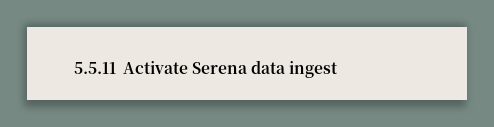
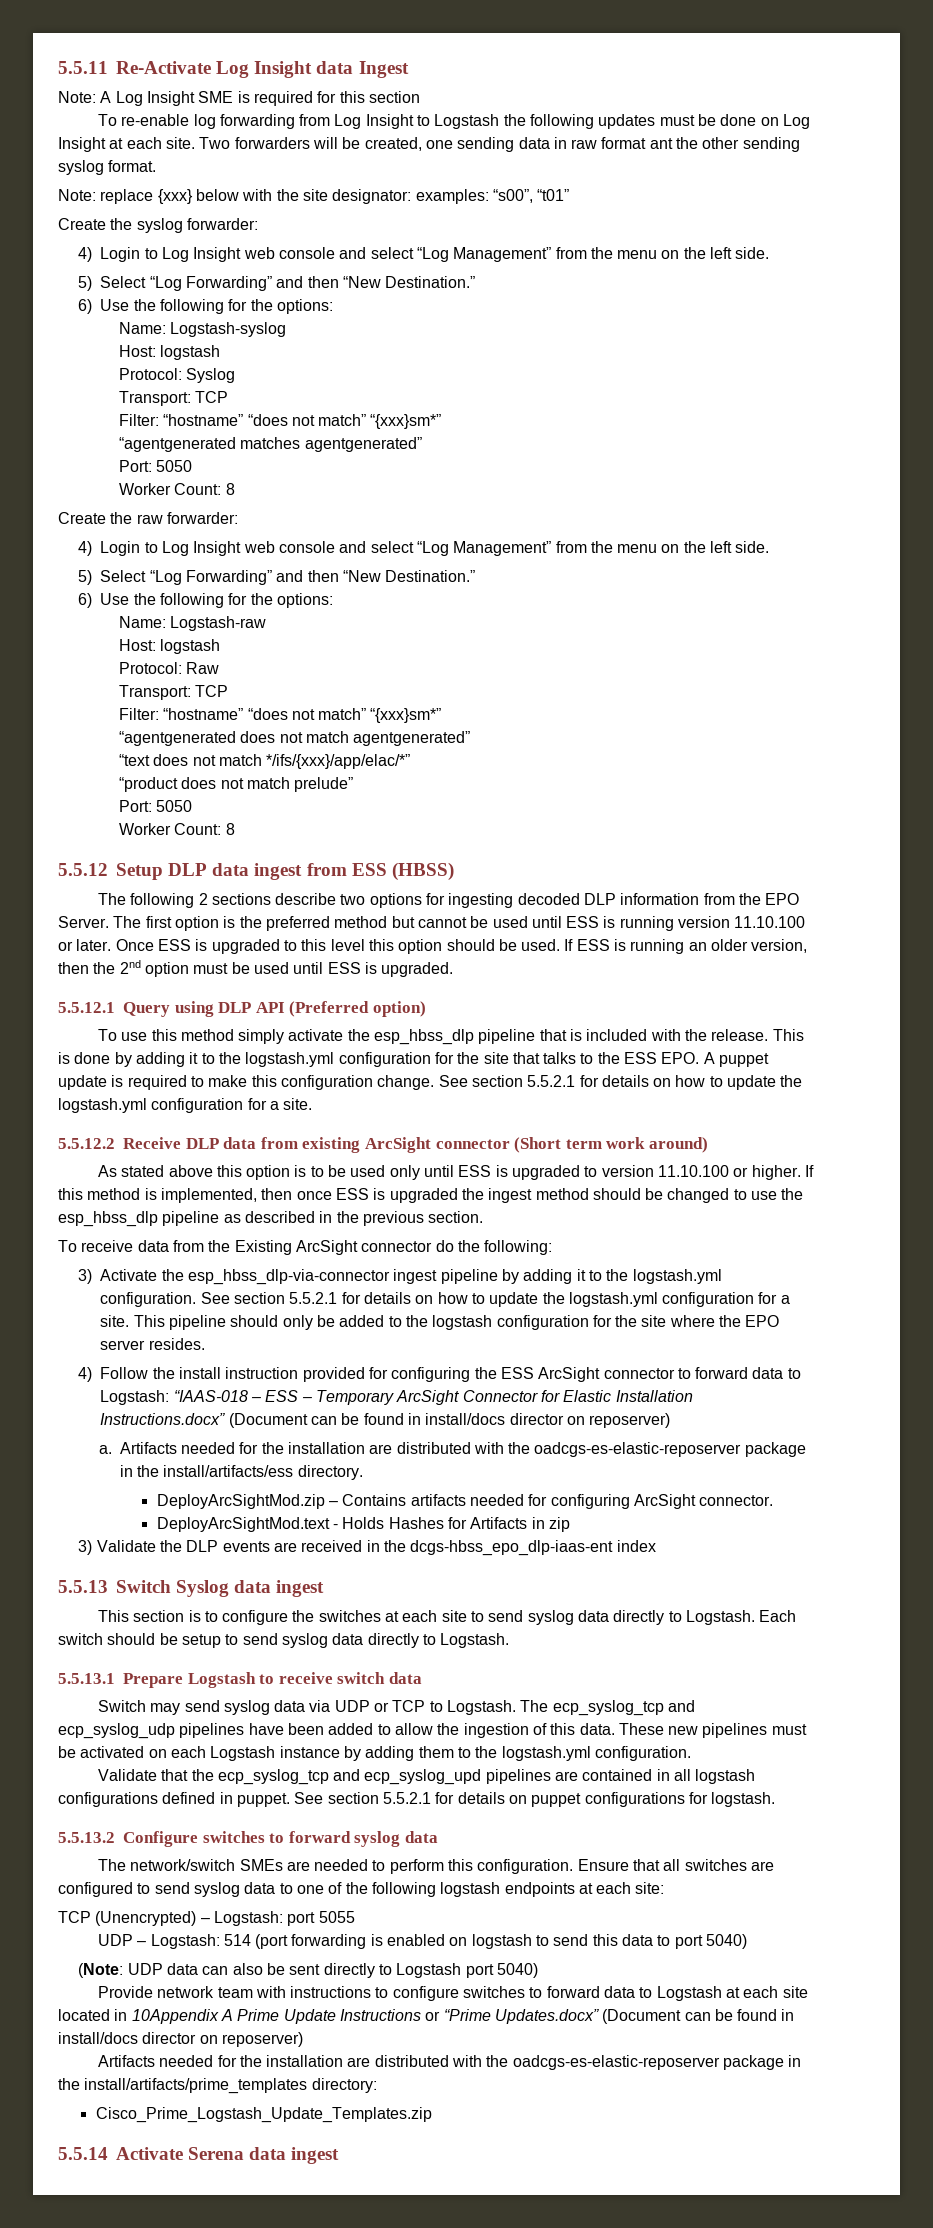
(116, 68) none -> [116,61,409,78] [58,91,420,106] [97,114,810,129] [58,137,800,152] [58,160,157,175] [58,189,570,204] [58,218,258,233] [78,247,770,262] [78,276,476,291] [78,299,333,314] [118,322,287,337] [118,345,221,360] [118,368,236,383] [118,391,229,406] [118,414,442,429] [118,437,422,452] [118,460,193,472] [118,483,235,495] [58,512,238,524] [78,541,770,556] [78,570,476,585] [78,593,333,608] [118,616,267,631] [118,639,221,654] [118,662,220,674] [118,685,229,700] [118,708,442,723] [118,731,471,746] [118,754,411,769] [118,777,354,792] [118,800,193,812] [118,823,235,835] [58,862,454,881] [97,893,800,908] [58,916,806,931] [58,939,808,954] [58,960,454,977] [58,1001,426,1017] [97,1029,804,1045] [58,1052,770,1067] [58,1075,803,1090] [58,1098,313,1113] [58,1137,708,1153] [97,1165,814,1180] [58,1188,804,1203] [58,1211,484,1227] [58,1240,553,1255] [78,1269,722,1285] [100,1292,790,1307] [100,1315,780,1330] [100,1338,205,1350] [78,1367,801,1382] [100,1390,693,1405] [100,1413,671,1428] [98,1442,806,1457] [119,1465,363,1480] [156,1494,774,1509] [156,1517,571,1532] [78,1540,656,1556] [58,1580,325,1597] [97,1610,797,1625] [58,1633,510,1648] [58,1672,422,1688] [97,1700,696,1716] [58,1723,807,1739] [58,1746,691,1761] [97,1769,756,1785] [58,1792,776,1807] [58,1831,438,1847] [97,1859,775,1874] [58,1882,665,1897] [58,1911,355,1926] [97,1934,747,1949] [78,1963,538,1978] [97,1986,808,2001] [58,2009,795,2024] [58,2032,303,2047] [97,2055,802,2070] [58,2078,377,2094] [95,2107,432,2123] [58,2147,108,2160] Re-Activate Log Insight data Ingest // Note: A Log Insight SME is required for this section // To re-enable log forwarding from Log Insight to Logstash the following updates must be done on Log Insight at each site. Two forwarders will be created, one sending data in raw format ant the other sending syslog format. // Note: replace {xxx} below with the site designator: examples: “s00”, “t01” // Create the syslog forwarder: // 4) Login to Log Insight web console and select “Log Management” from the menu on the left side. // 5) Select “Log Forwarding” and then “New Destination.” // 6) Use the following for the options: // Name: Logstash-syslog // Host: logstash // Protocol: Syslog // Transport: TCP // Filter: “hostname” “does not match” “{xxx}sm*” // “agentgenerated matches agentgenerated” // Port: 5050 // Worker Count: 8 // Create the raw forwarder: // 4) Login to Log Insight web console and select “Log Management” from the menu on the left side. // 5) Select “Log Forwarding” and then “New Destination.” // 6) Use the following for the options: // Name: Logstash-raw // Host: logstash // Protocol: Raw // Transport: TCP // Filter: “hostname” “does not match” “{xxx}sm*” // “agentgenerated does not match agentgenerated” // “text does not match */ifs/{xxx}/app/elac/*” // “product does not match prelude” // Port: 5050 // Worker Count: 8 // 5.5.12 Setup DLP data ingest from ESS (HBSS) // The following 2 sections describe two options for ingesting decoded DLP information from the EPO Server. The first option is the preferred method but cannot be used until ESS is running version 11.10.100 or later. Once ESS is upgraded to this level this option should be used. If ESS is running an older version, then the 2nd option must be used until ESS is upgraded. // 5.5.12.1 Query using DLP API (Preferred option) // To use this method simply activate the esp_hbss_dlp pipeline that is included with the release. This is done by adding it to the logstash.yml configuration for the site that talks to the ESS EPO. A puppet update is required to make this configuration change. See section 5.5.2.1 for details on how to update the logstash.yml configuration for a site. // 5.5.12.2 Receive DLP data from existing ArcSight connector (Short term work around) // As stated above this option is to be used only until ESS is upgraded to version 11.10.100 or higher. If this method is implemented, then once ESS is upgraded the ingest method should be changed to use the esp_hbss_dlp pipeline as described in the previous section. // To receive data from the Existing ArcSight connector do the following: // 3) Activate the esp_hbss_dlp-via-connector ingest pipeline by adding it to the logstash.yml configuration. See section 5.5.2.1 for details on how to update the logstash.yml configuration for a site. This pipeline should only be added to the logstash configuration for the site where the EPO server resides. // 4) Follow the install instruction provided for configuring the ESS ArcSight connector to forward data to Logstash: “IAAS-018 – ESS – Temporary ArcSight Connector for Elastic Installation Instructions.docx” (Document can be found in install/docs director on reposerver) // a. Artifacts needed for the installation are distributed with the oadcgs-es-elastic-reposerver package in the install/artifacts/ess directory. // DeployArcSightMod.zip – Contains artifacts needed for configuring ArcSight connector. // DeployArcSightMod.text - Holds Hashes for Artifacts in zip // 3) Validate the DLP events are received in the dcgs-hbss_epo_dlp-iaas-ent index // 5.5.13 Switch Syslog data ingest // This section is to configure the switches at each site to send syslog data directly to Logstash. Each switch should be setup to send syslog data directly to Logstash. // 5.5.13.1 Prepare Logstash to receive switch data // Switch may send syslog data via UDP or TCP to Logstash. The ecp_syslog_tcp and ecp_syslog_udp pipelines have been added to allow the ingestion of this data. These new pipelines must be activated on each Logstash instance by adding them to the logstash.yml configuration. // Validate that the ecp_syslog_tcp and ecp_syslog_upd pipelines are contained in all logstash configurations defined in puppet. See section 5.5.2.1 for details on puppet configurations for logstash. // 5.5.13.2 Configure switches to forward syslog data // The network/switch SMEs are needed to perform this configuration. Ensure that all switches are configured to send syslog data to one of the following logstash endpoints at each site: // TCP (Unencrypted) – Logstash: port 5055 // UDP – Logstash: 514 (port forwarding is enabled on logstash to send this data to port 5040) // (Note: UDP data can also be sent directly to Logstash port 5040) // Provide network team with instructions to configure switches to forward data to Logstash at each site located in 10Appendix A Prime Update Instructions or “Prime Updates.docx” (Document can be found in install/docs director on reposerver) // Artifacts needed for the installation are distributed with the oadcgs-es-elastic-reposerver package in the install/artifacts/prime_templates directory: // Cisco_Prime_Logstash_Update_Templates.zip // 5.5.14

